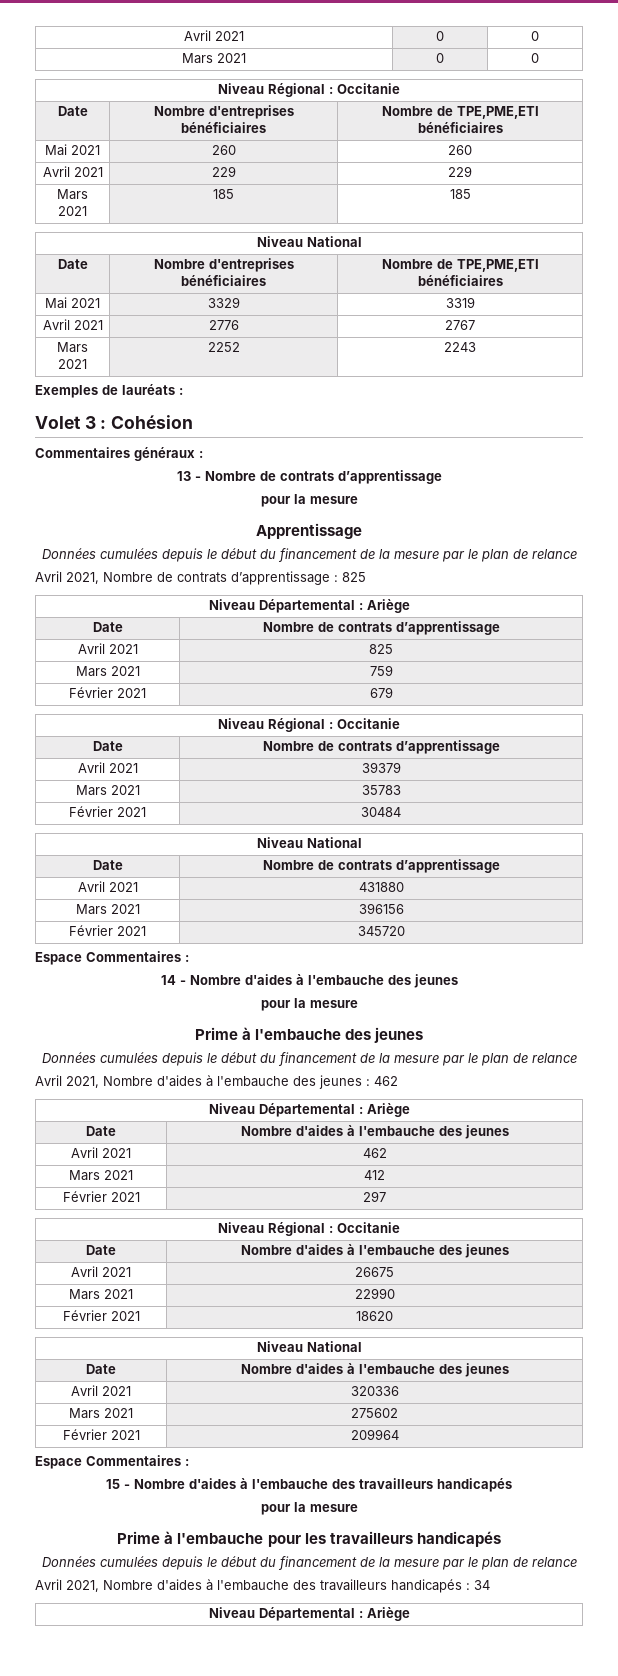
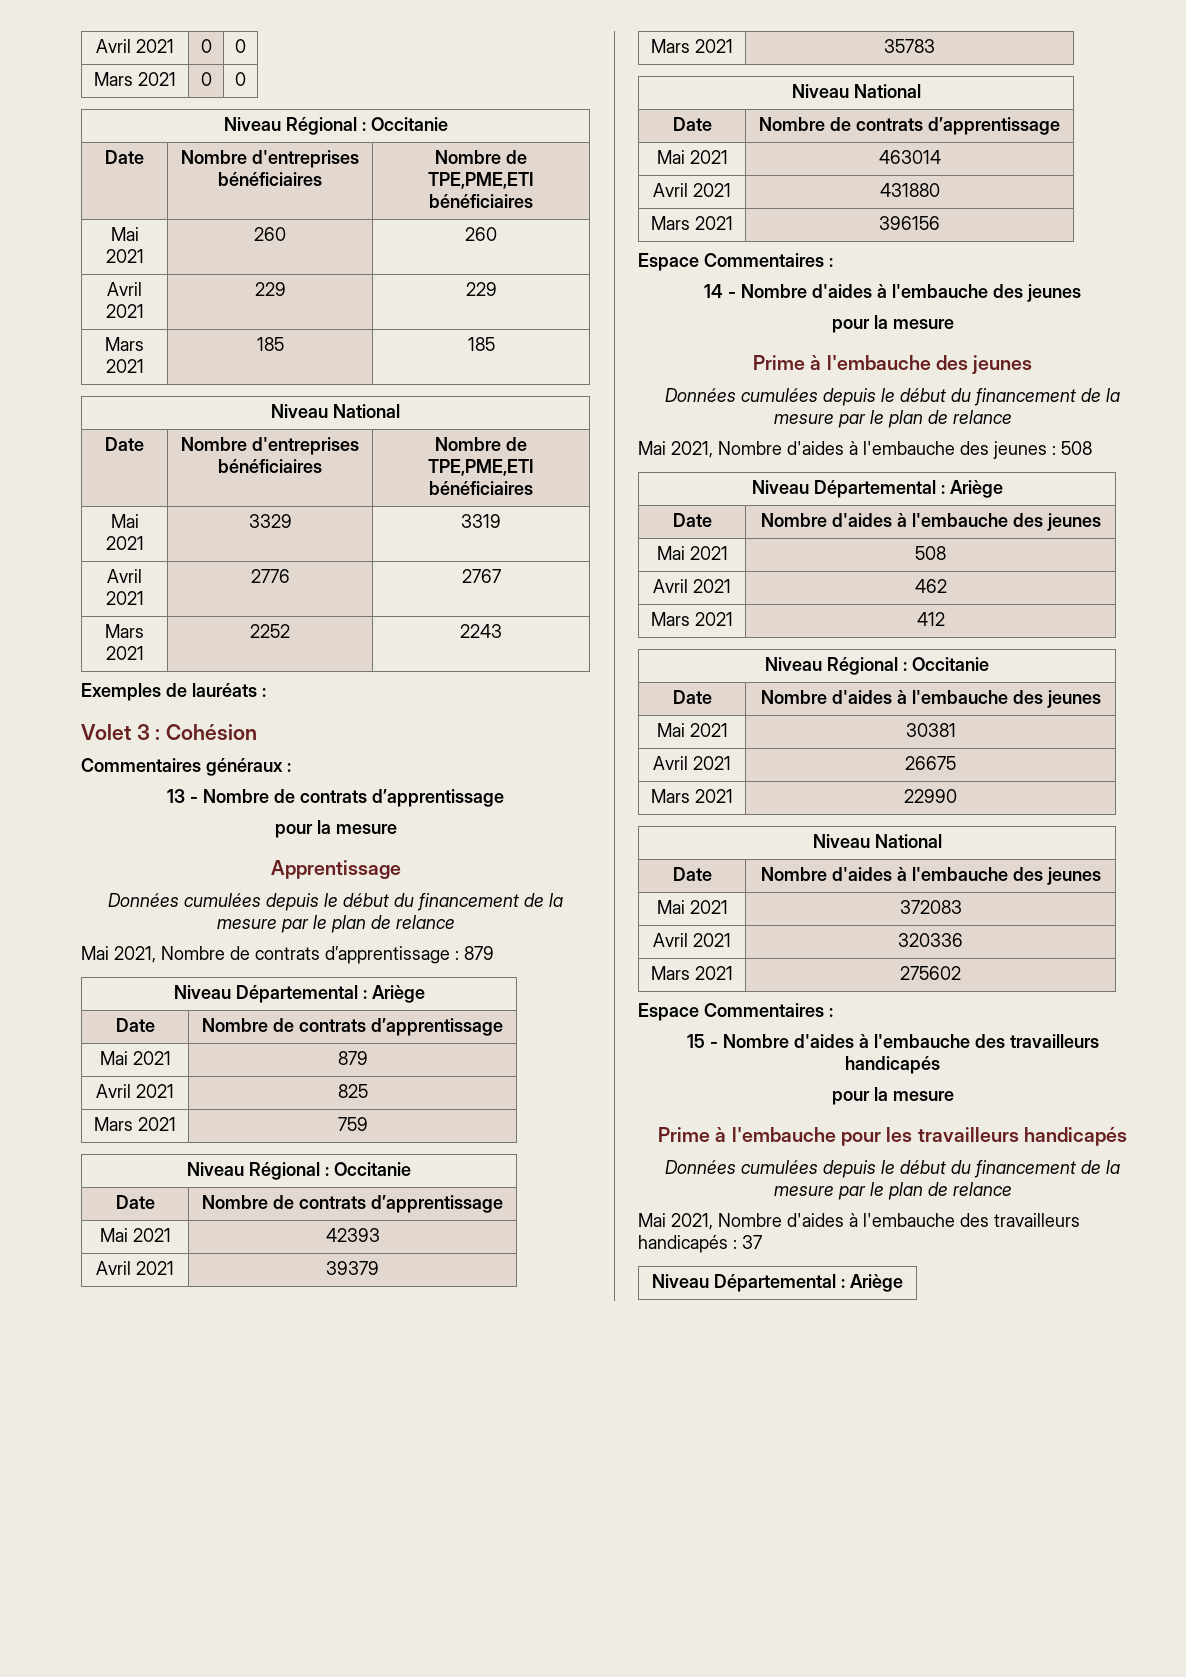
[35,571,62,582] Avril -> [81,946,109,960] Mai
[342,572,366,582] 825 -> [464,946,494,960] 879
(500, 628) none -> [99,1051,171,1065] [337,1051,368,1065] // Mai 2021 | 879
[69,687,146,698] [369,687,393,698] // Février 2021 | 679 -> (368, 1124) none
(500, 747) none -> [99,1228,171,1242] [325,1228,380,1242] // Mai 2021 | 42393
[69,806,146,817] [361,807,401,817] // Février 2021 | 30484 -> (935, 46) none
(500, 866) none -> [656,150,728,164] [878,150,941,164] // Mai 2021 | 463014
[69,925,146,936] [357,926,405,936] // Février 2021 | 345720 -> (940, 223) none
[35,1075,62,1086] Avril -> [638,441,666,455] Mai
[374,1076,398,1086] 462 -> [1061,441,1092,455] 508
(509, 1132) none -> [656,546,728,560] [915,546,946,560] // Mai 2021 | 508
[62,1191,140,1202] [363,1191,386,1202] // Février 2021 | 297 -> (945, 619) none
(509, 1251) none -> [656,723,728,737] [905,723,956,737] // Mai 2021 | 30381
[62,1310,140,1321] [356,1311,393,1321] // Février 2021 | 18620 -> (957, 796) none
(509, 1370) none -> [656,900,728,914] [899,900,962,914] // Mai 2021 | 372083
[62,1429,140,1440] [350,1429,399,1440] // Février 2021 | 209964 -> (961, 973) none
[35,1579,62,1590] Avril -> [638,1213,666,1227] Mai
[474,1580,490,1590] 34 -> [742,1235,762,1249] 37

